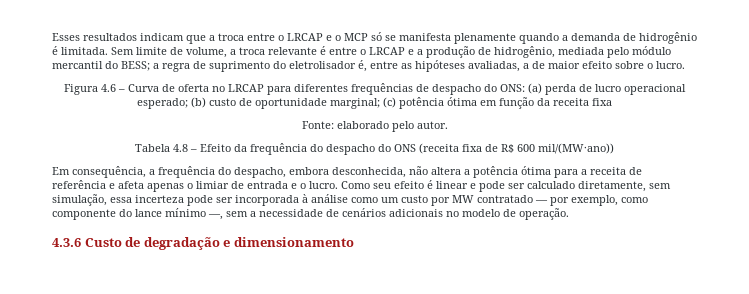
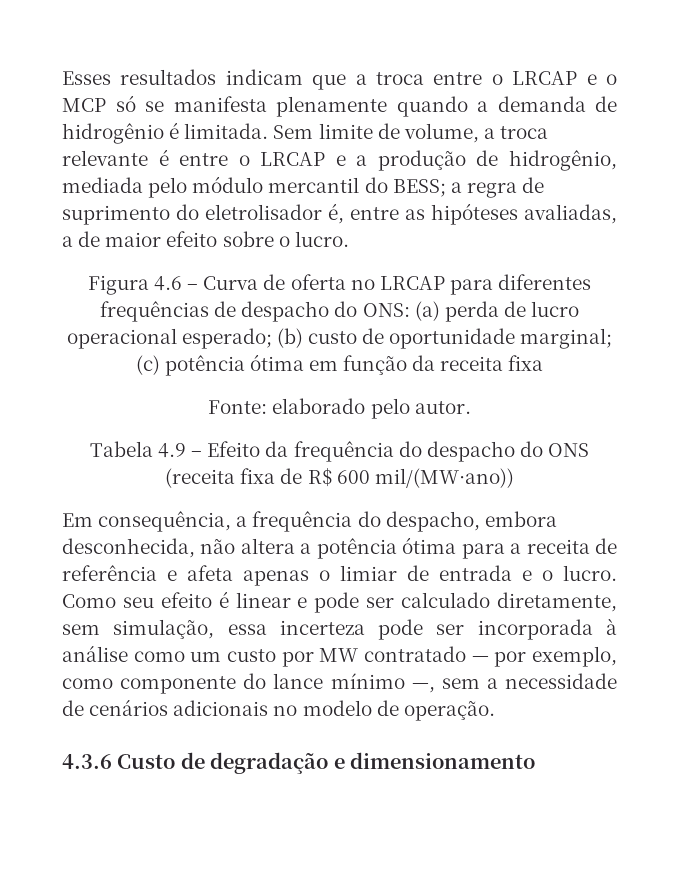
[173,144,188,152] 4.8 -> [158,443,187,458] 4.9

